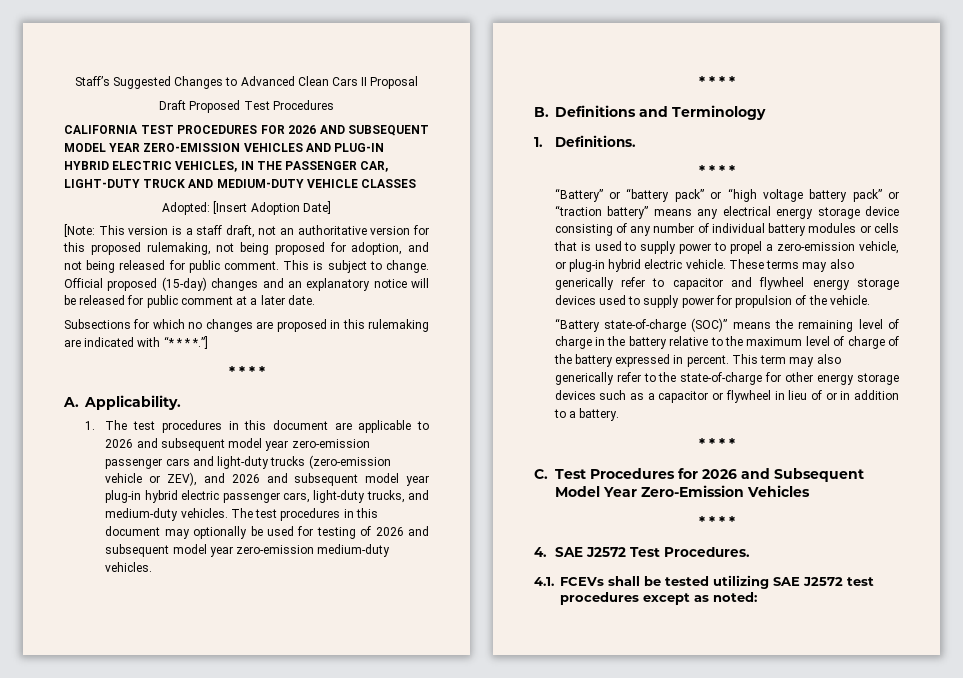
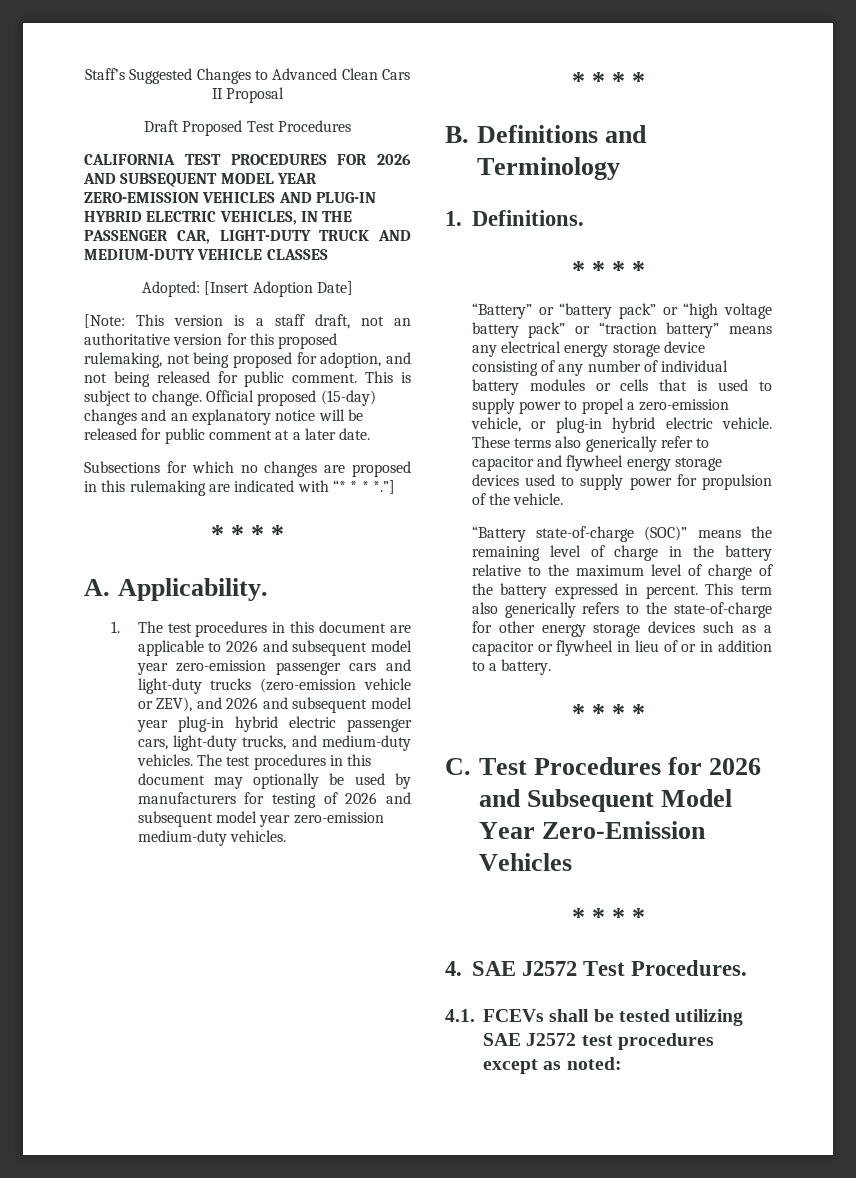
(294, 531) none -> [395,773,411,789] [137,792,236,804] by manufacturers
[802,262,828,272] may -> (552, 443) none
[789,354,841,367] [554,372,641,385] may also generically refer -> [471,602,620,618] also generically refers

